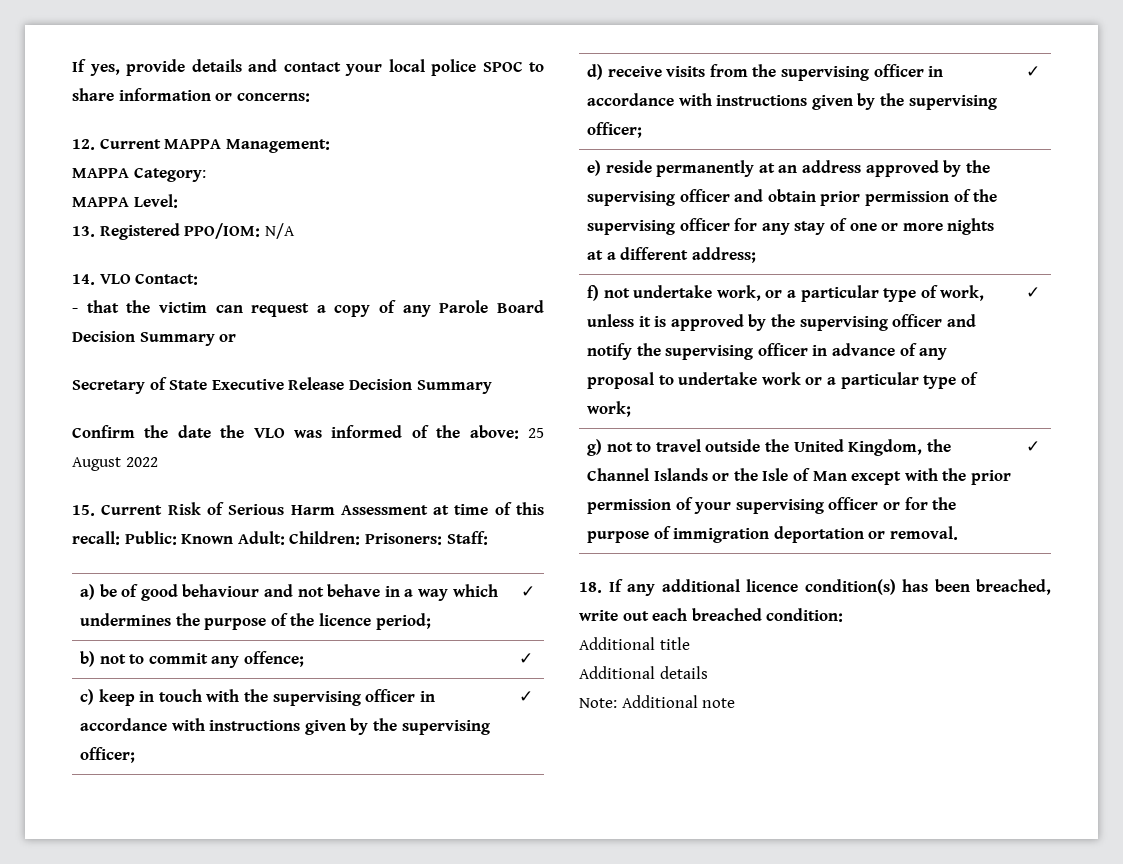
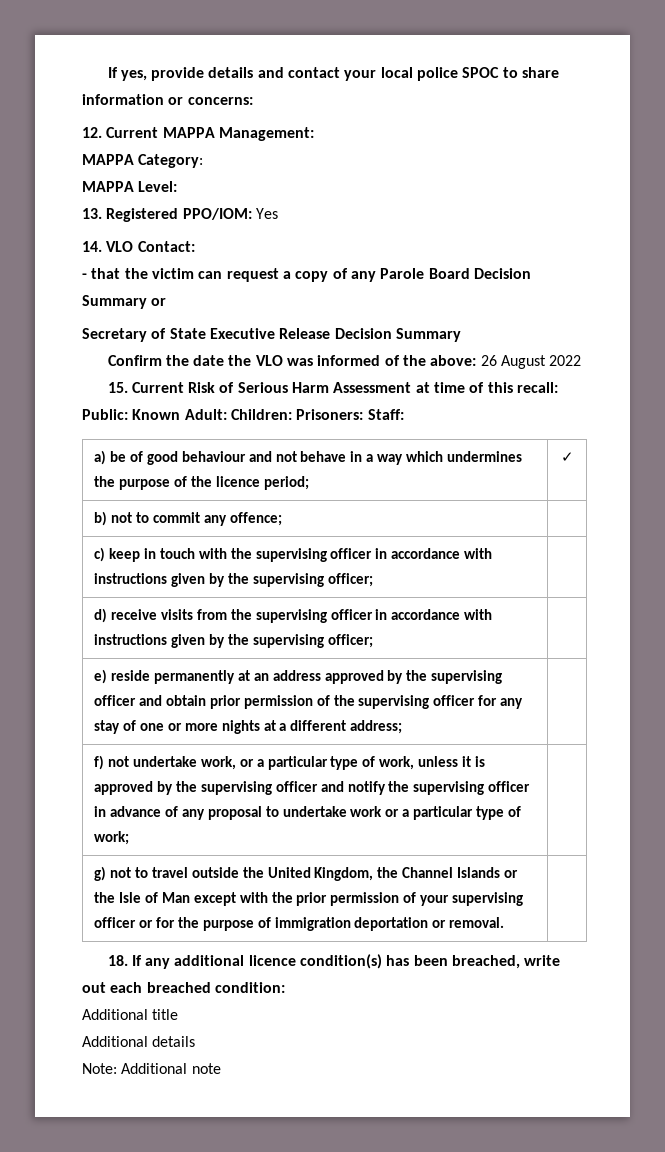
[264,223,295,239] N/A -> [255,208,278,219] Yes
[527,428,544,438] 25 -> [480,355,497,366] 26
[519,653,534,664] ✓ -> (282, 519) none
[519,691,534,702] ✓ -> (373, 580) none
[1026,66,1041,77] ✓ -> (373, 641) none
[1026,287,1041,298] ✓ -> (130, 838) none
[1026,441,1041,452] ✓ -> (505, 922) none

